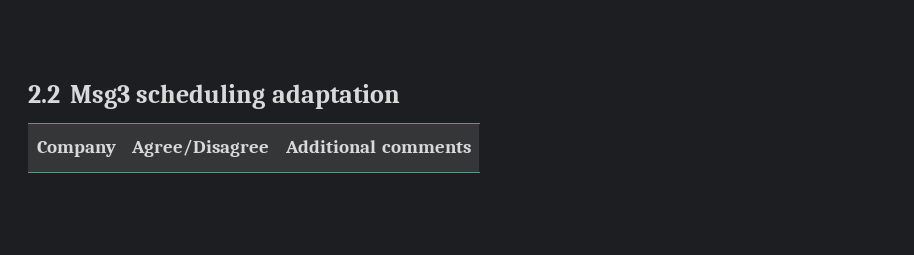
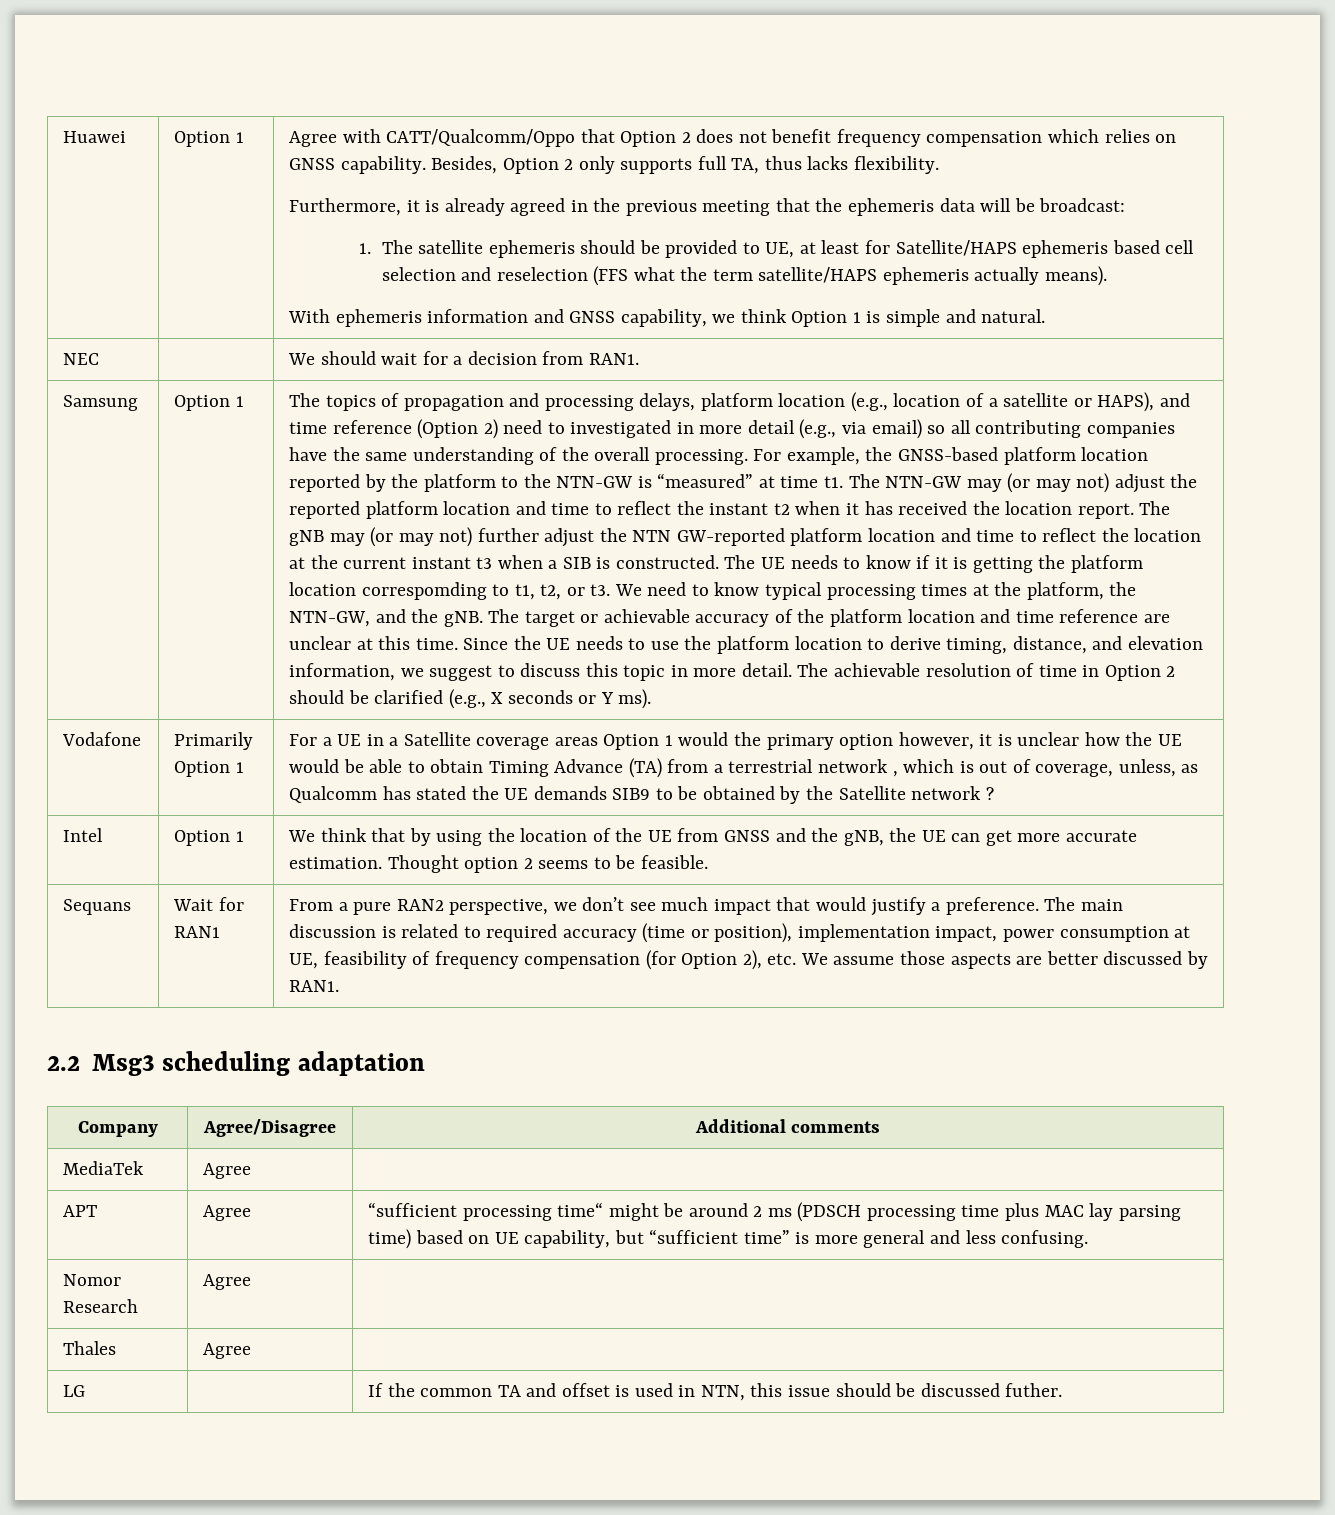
(28, 94) none -> [63,131,127,143] [174,131,244,147] [289,129,1177,147] [289,156,940,174] [289,198,1126,216] [359,240,1195,258] [381,266,1107,286] [288,309,1046,327] [63,353,100,365] [288,351,639,365] [63,395,139,411] [174,395,244,411] [289,392,1190,412] [289,419,1175,439] [289,447,1149,465] [289,473,1198,493] [289,501,1171,519] [289,527,1202,547] [289,555,1143,573] [289,582,1137,600] [289,609,1170,627] [289,636,1203,654] [289,663,1176,681] [289,689,652,709] [62,732,142,746] [174,732,254,750] [174,761,244,777] [289,732,1182,750] [289,758,1199,778] [289,786,994,804] [63,828,104,842] [174,830,244,846] [288,828,1137,846] [289,855,708,873] [63,899,132,915] [173,897,244,911] [174,926,221,938] [289,897,1123,916] [289,923,1191,943] [289,950,1208,970] [289,980,340,992] Huawei | Option 1 | Agree with CATT/Qualcomm/Oppo that Option 2 does not benefit frequency compensation which relies on GNSS capability. Besides, Option 2 only supports full TA, thus lacks flexibility. // Furthermore, it is already agreed in the previous meeting that the ephemeris data will be broadcast: // 1. The satellite ephemeris should be provided to UE, at least for Satellite/HAPS ephemeris based cell selection and reselection (FFS what the term satellite/HAPS ephemeris actually means). // With ephemeris information and GNSS capability, we think Option 1 is simple and natural. // NEC | | We should wait for a decision from RAN1. // Samsung | Option 1 | The topics of propagation and processing delays, platform location (e.g., location of a satellite or HAPS), and time reference (Option 2) need to investigated in more detail (e.g., via email) so all contributing companies have the same understanding of the overall processing. For example, the GNSS-based platform location reported by the platform to the NTN-GW is “measured” at time t1. The NTN-GW may (or may not) adjust the reported platform location and time to reflect the instant t2 when it has received the location report. The gNB may (or may not) further adjust the NTN GW-reported platform location and time to reflect the location at the current instant t3 when a SIB is constructed. The UE needs to know if it is getting the platform location correspomding to t1, t2, or t3. We need to know typical processing times at the platform, the NTN-GW, and the gNB. The target or achievable accuracy of the platform location and time reference are unclear at this time. Since the UE needs to use the platform location to derive timing, distance, and elevation information, we suggest to discuss this topic in more detail. The achievable resolution of time in Option 2 should be clarified (e.g., X seconds or Y ms). // Vodafone | Primarily Option 1 | For a UE in a Satellite coverage areas Option 1 would the primary option however, it is unclear how the UE would be able to obtain Timing Advance (TA) from a terrestrial network , which is out of coverage, unless, as Qualcomm has stated the UE demands SIB9 to be obtained by the Satellite network ? // Intel | Option 1 | We think that by using the location of the UE from GNSS and the gNB, the UE can get more accurate estimation. Thought option 2 seems to be feasible. // Sequans | Wait for RAN1 | From a pure RAN2 perspective, we don’t see much impact that would justify a preference. The main discussion is related to required accuracy (time or position), implementation impact, power consumption at UE, feasibility of frequency compensation (for Option 2), etc. We assume those aspects are better discussed by RAN1. //
(471, 147) none -> [63,1161,145,1175] [203,1163,252,1179] [63,1205,98,1217] [203,1205,252,1221] [368,1202,1181,1222] [368,1229,1089,1249] [63,1274,122,1286] [63,1299,139,1313] [203,1274,252,1290] [63,1341,117,1355] [203,1343,252,1359] [63,1385,86,1397] [368,1383,1063,1401] // MediaTek | Agree | // APT | Agree | “sufficient processing time“ might be around 2 ms (PDSCH processing time plus MAC lay parsing time) based on UE capability, but “sufficient time” is more general and less confusing. // Nomor Research | Agree | // Thales | Agree | // LG | | If the common TA and offset is used in NTN, this issue should be discussed futher.

